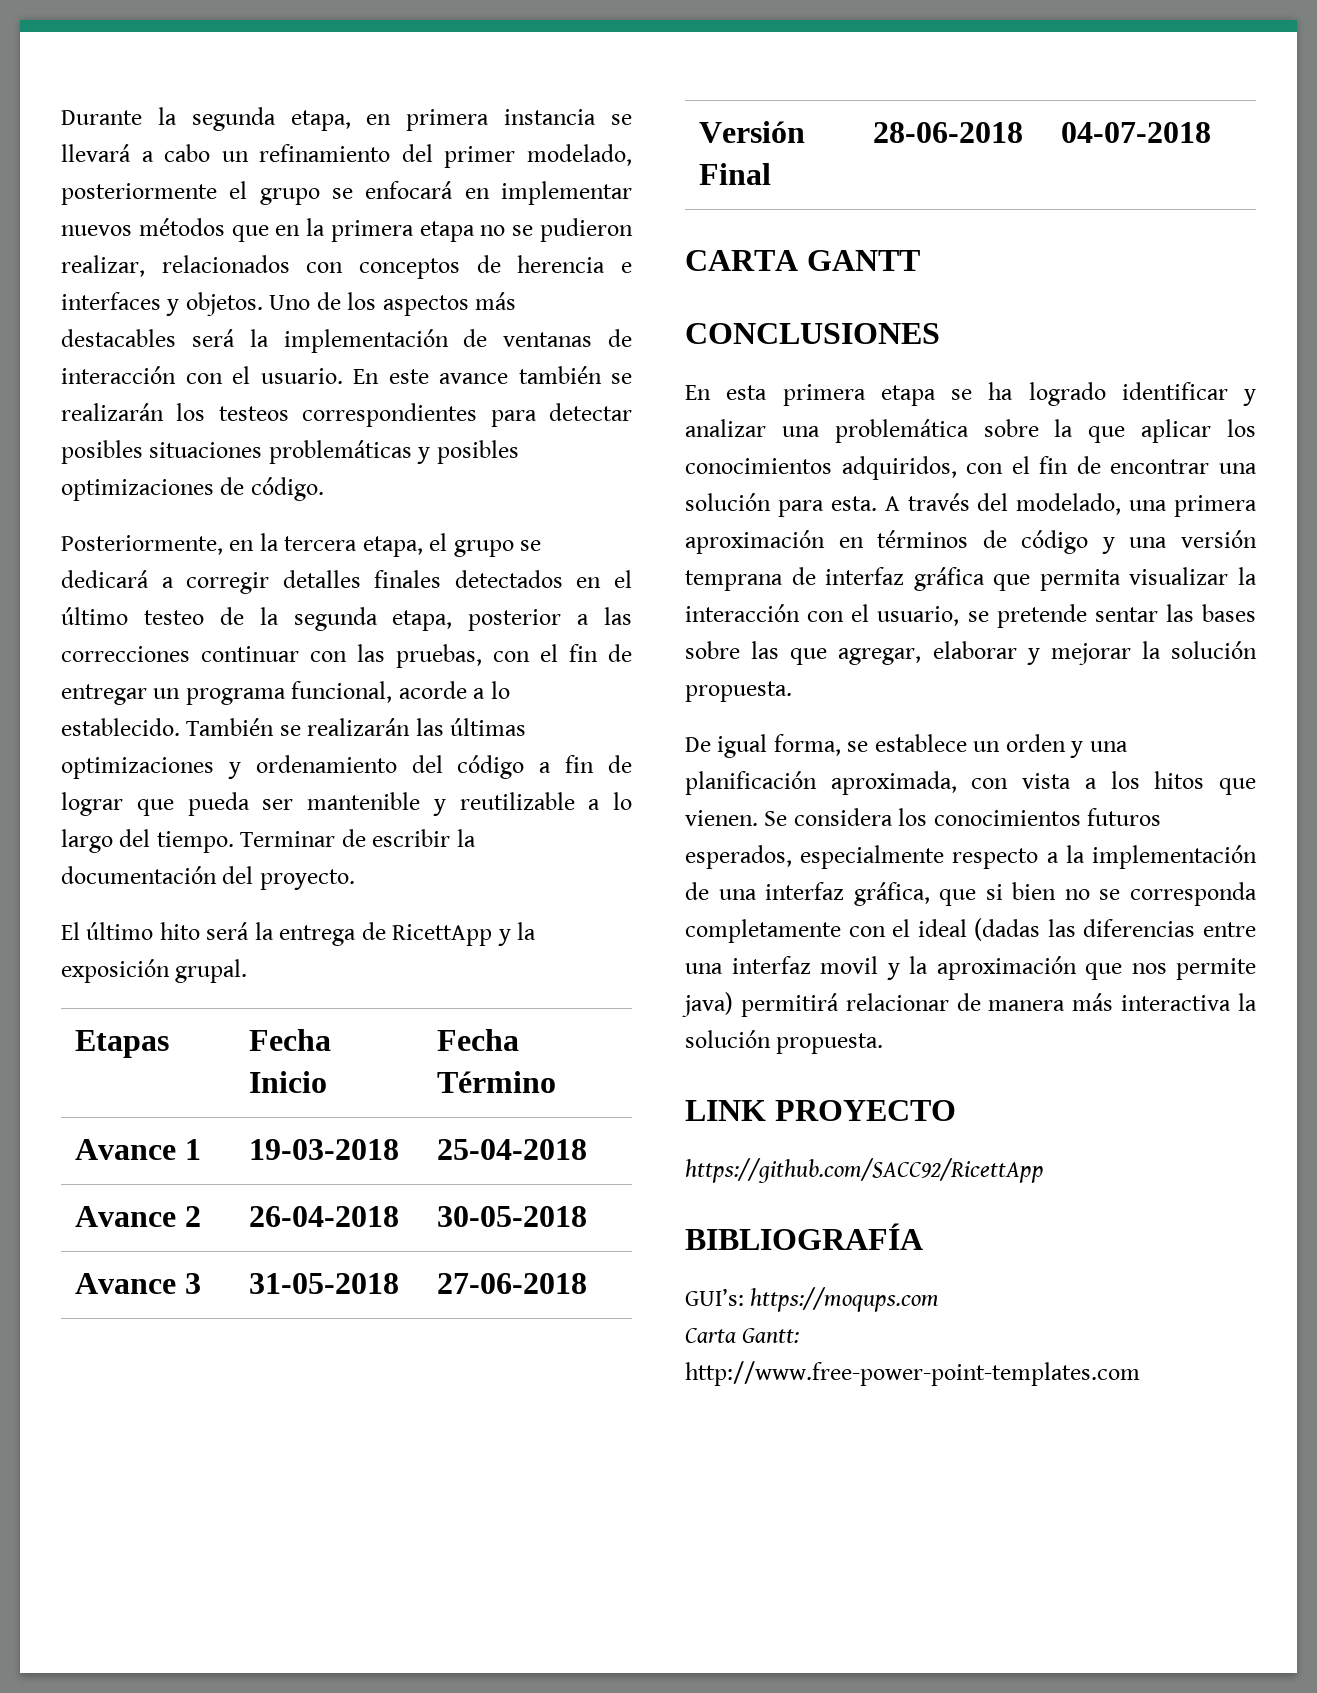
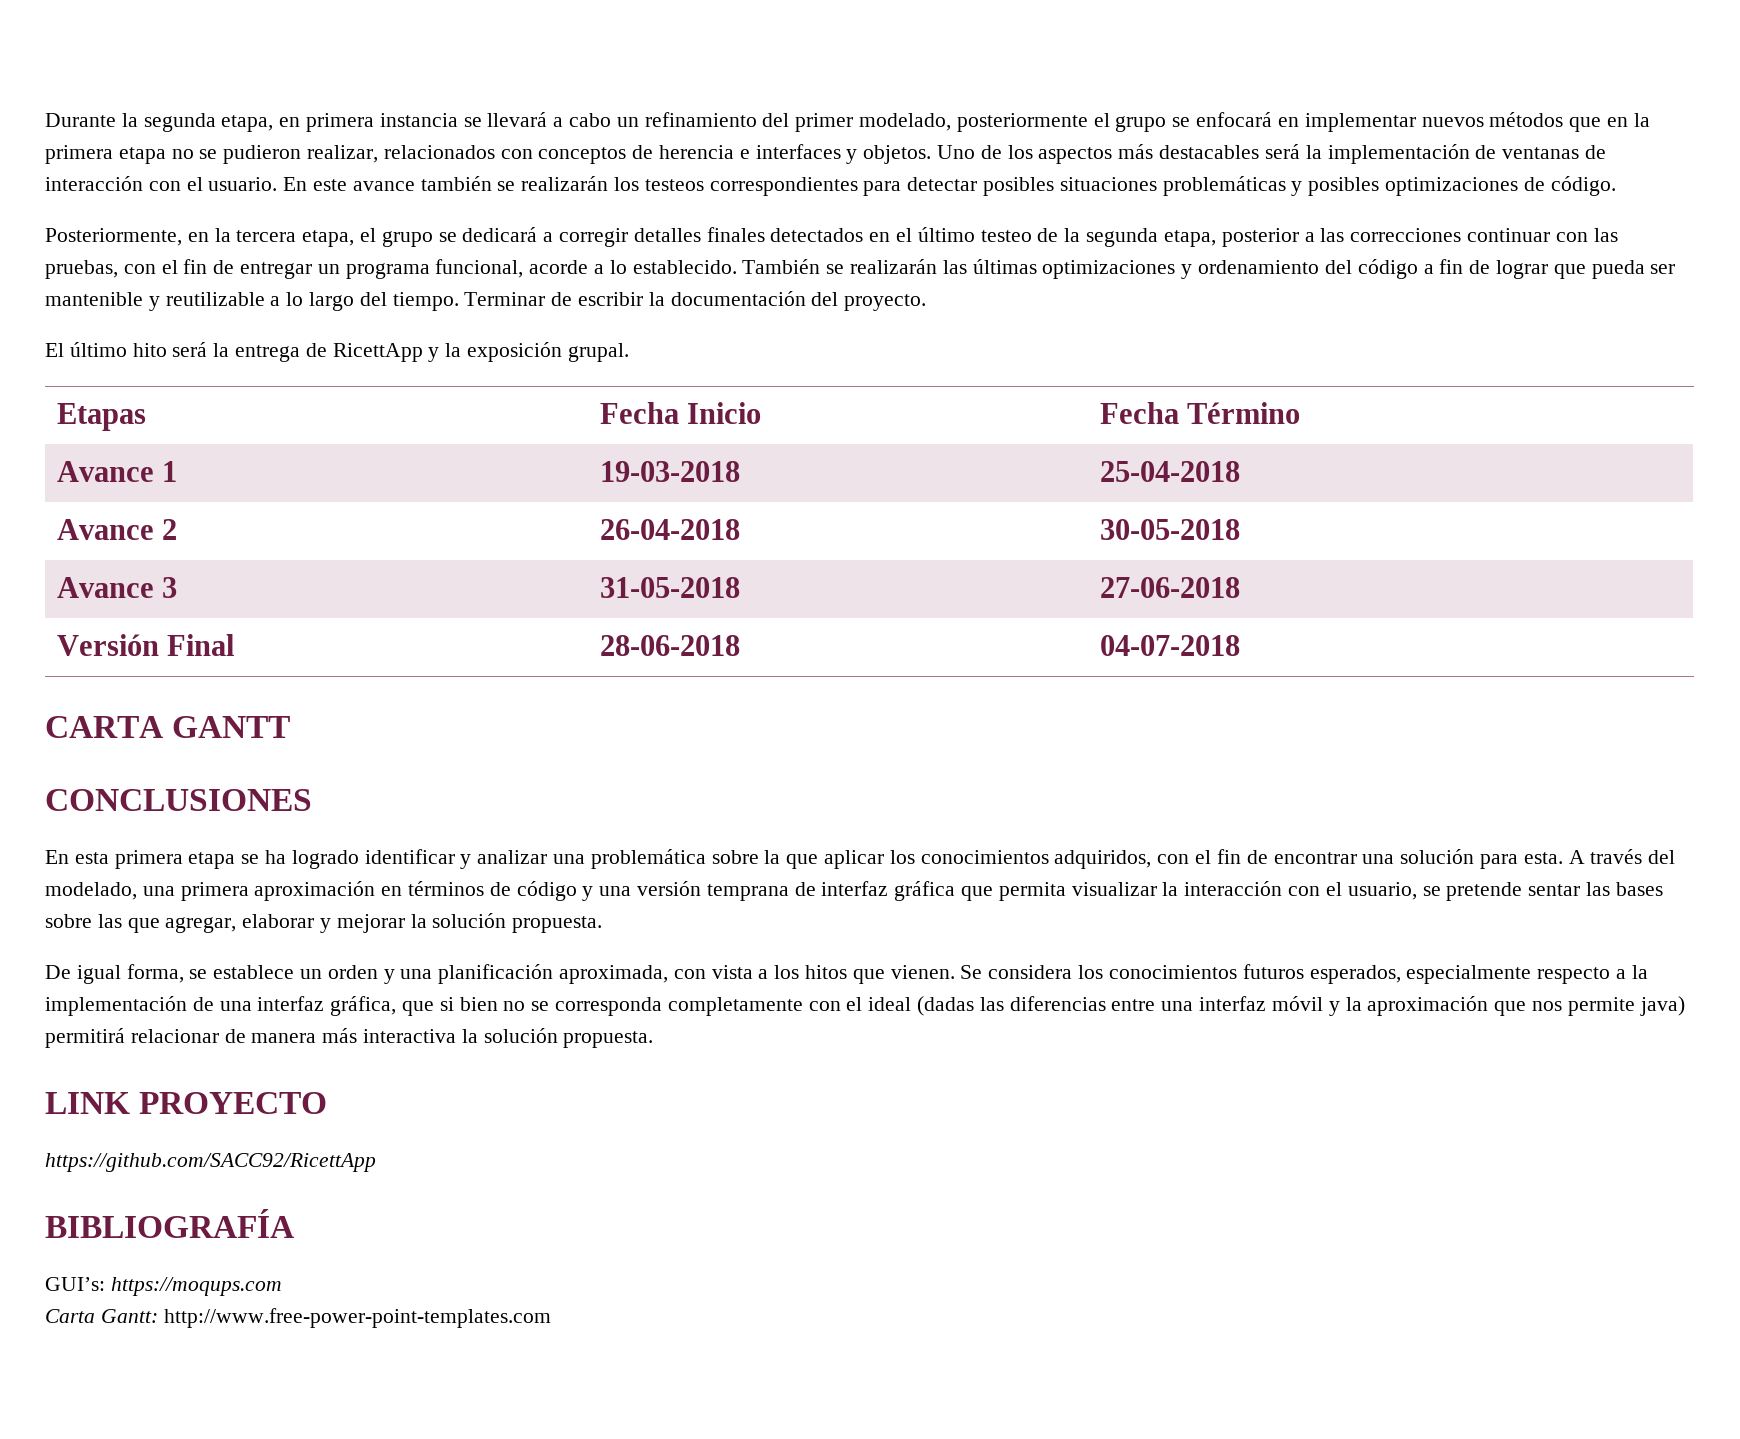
[820,956,878,974] movil -> [1271,996,1323,1011] móvil

